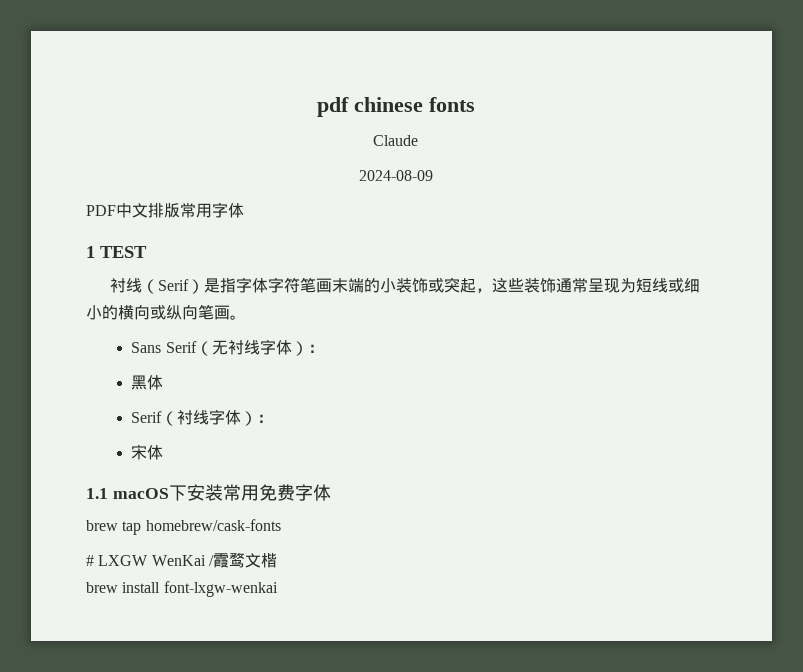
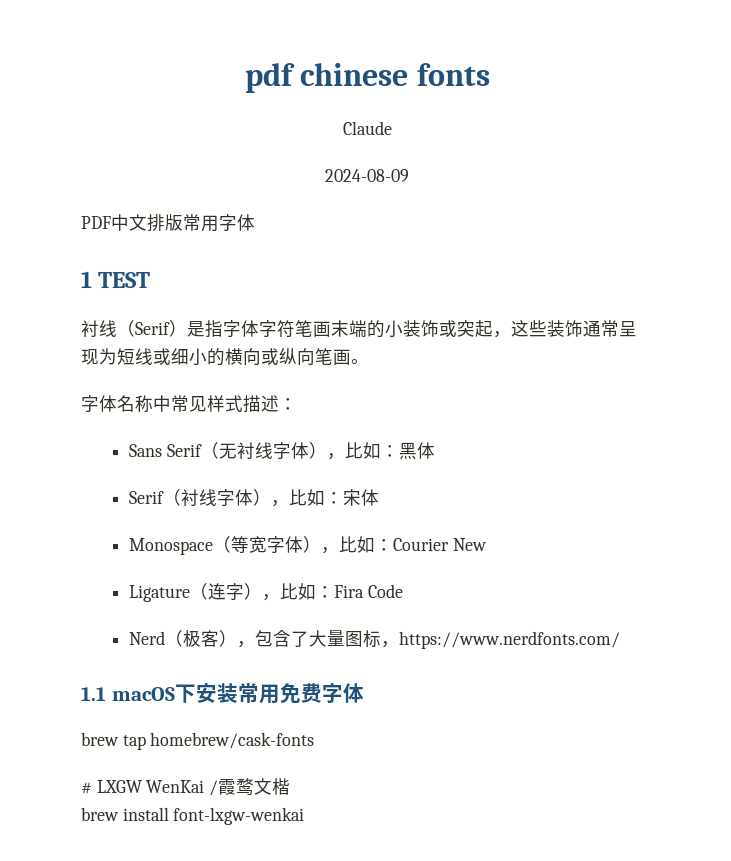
(246, 317) none -> [81,395,297,413] // 字体名称中常见样式描述：
[307,344,324,353] ： // -> [326,442,399,460] ，比如：
[257,414,274,423] ： // -> [271,489,344,507] ，比如：
(164, 452) none -> [129,536,487,555] [129,583,403,602] [129,630,621,649] // Monospace（等宽字体），比如：Courier New // Ligature（连字），比如：Fira Code // Nerd（极客），包含了大量图标，https://www.nerdfonts.com/

